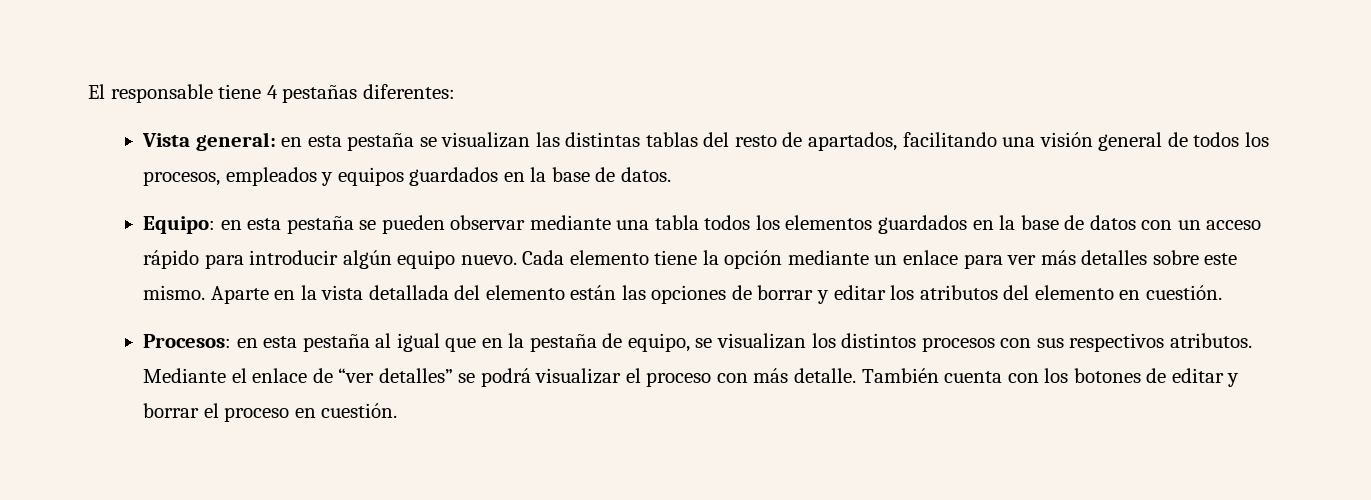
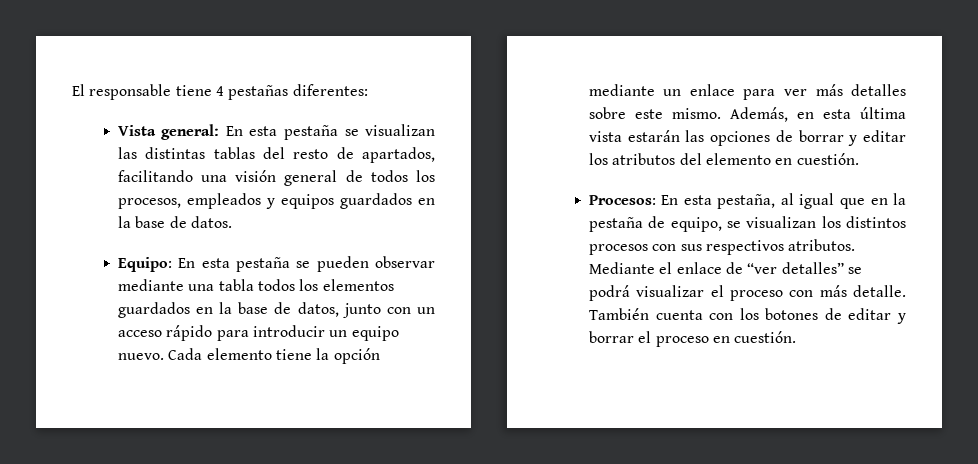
[281,137,303,147] en -> [225,126,243,136] En
[220,220,242,230] en -> [178,258,196,268] En
[1089,215,1136,230] datos -> [297,302,381,318] datos, junto
[342,250,392,269] algún -> [329,330,348,337] un
[210,285,617,304] Aparte en la vista detallada del elemento están -> [729,107,906,122] [588,130,680,142] Además, en esta última vista estarán
[236,333,370,352] en esta pestaña -> [661,194,776,209] En esta pestaña,

